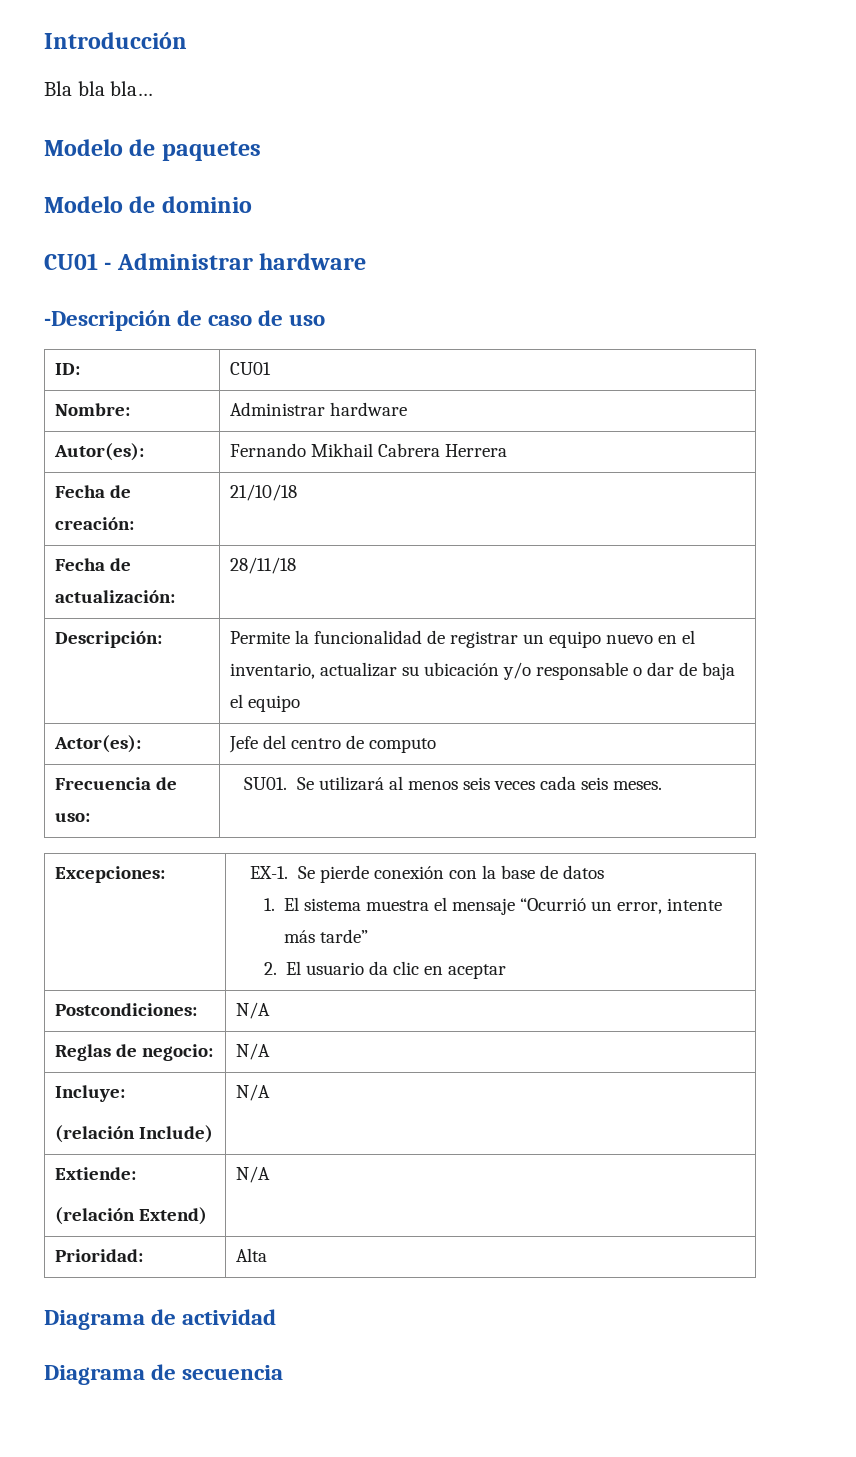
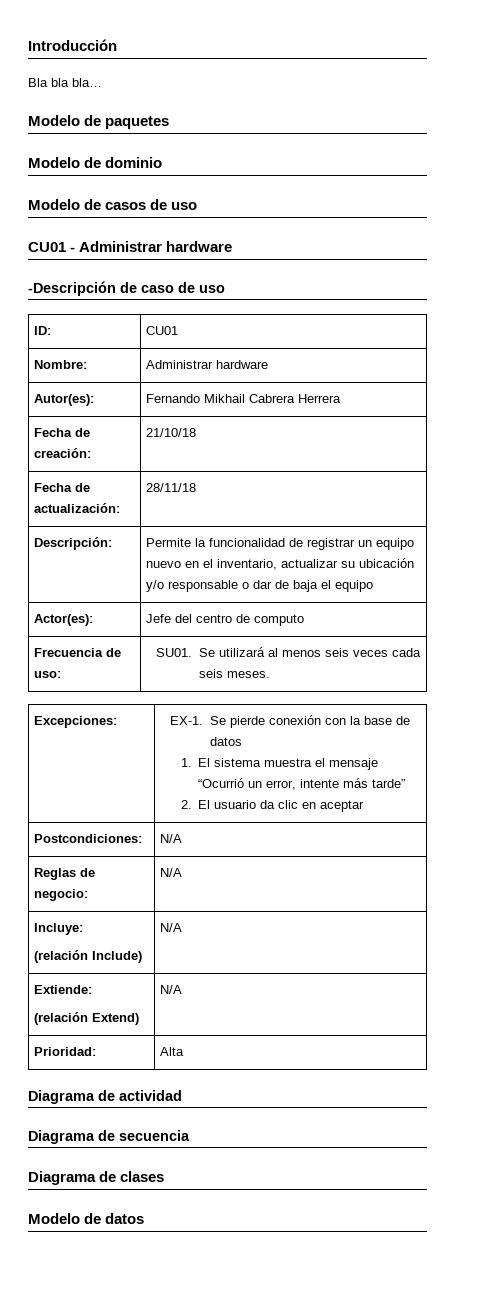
(252, 204) none -> [28,199,198,210] // Modelo de casos de uso
(284, 1372) none -> [28,1171,165,1185] [28,1213,145,1224] // Diagrama de clases // Modelo de datos

